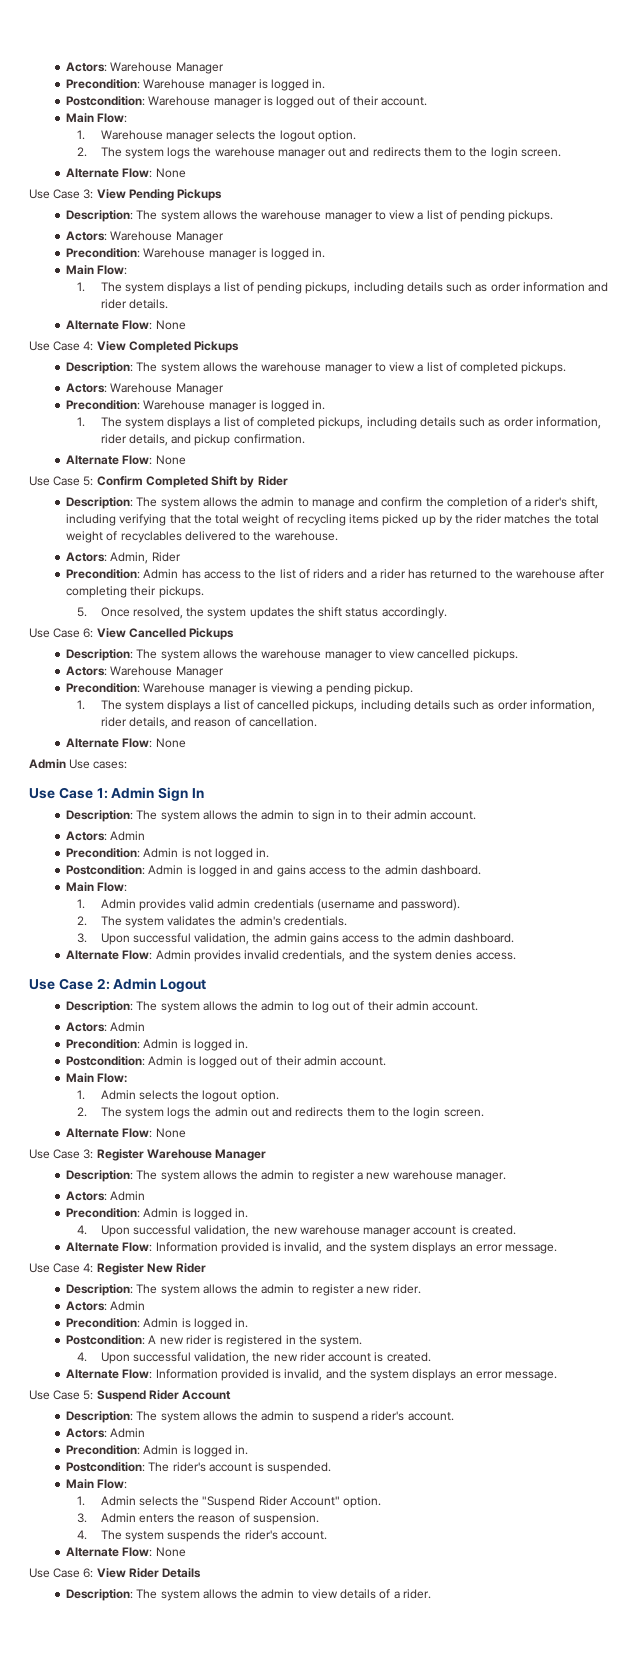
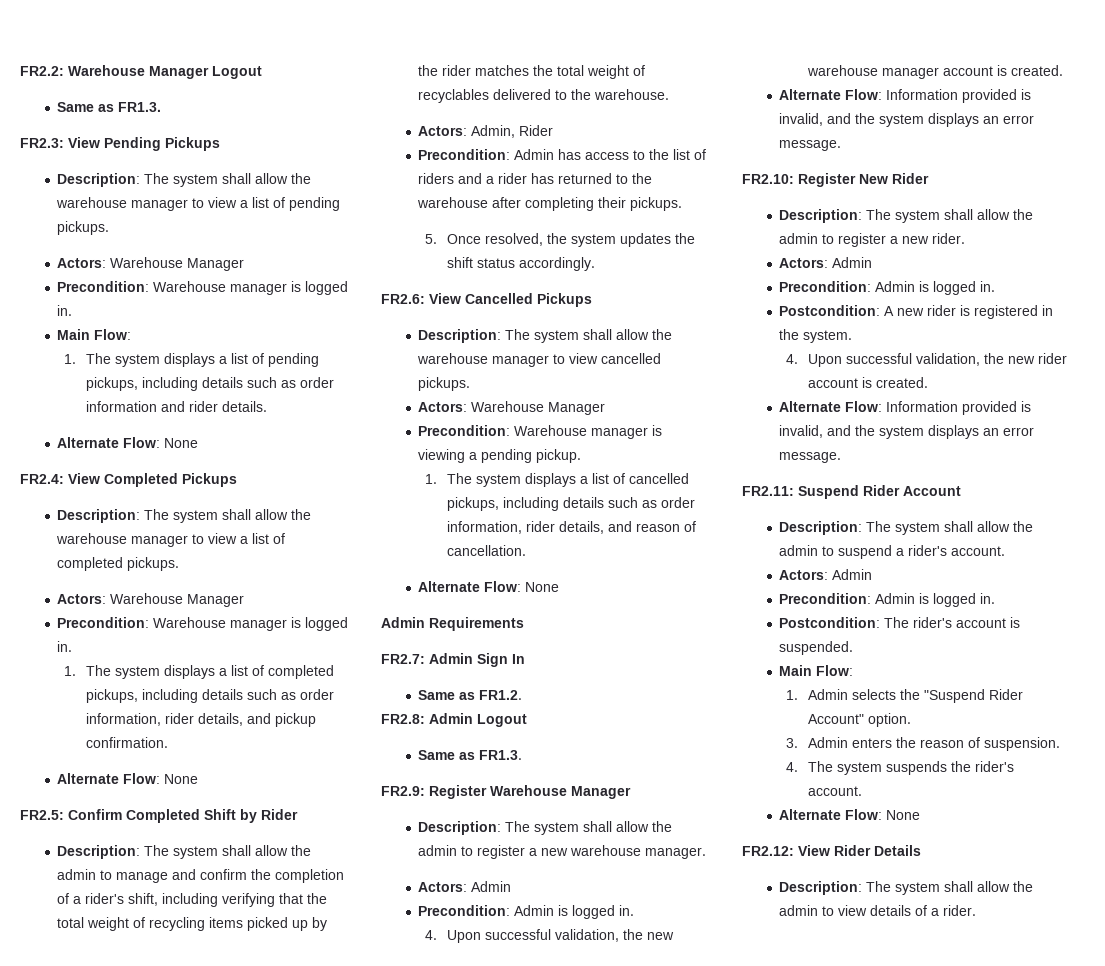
[66,62,224,74] [66,79,326,91] [66,96,428,108] [66,113,128,123] [76,130,356,142] [76,147,561,159] [66,168,186,178] [29,189,94,199] Actors: Warehouse Manager // Precondition: Warehouse manager is logged in. // Postcondition: Warehouse manager is logged out of their account. // Main Flow: // 1. Warehouse manager selects the logout option. // 2. The system logs the warehouse manager out and redirects them to the login screen. // Alternate Flow: None // Use Case 3: -> [20,65,262,79] [57,102,162,112] [20,138,64,148] FR2.2: Warehouse Manager Logout // Same as FR1.3. // FR2.3:
[202,210,237,220] allows -> [222,173,289,184] shall allow
[29,341,94,351] Use Case 4: -> [20,474,64,484] FR2.4:
[202,362,237,372] allows -> [222,509,289,520] shall allow
[29,476,94,486] Use Case 5: -> [20,810,64,820] FR2.5:
[202,497,237,507] allows -> [222,845,289,856] shall allow
[29,628,94,638] Use Case 6: -> [381,294,425,304] FR2.6:
[202,649,237,659] allows -> [583,329,650,340] shall allow
[69,759,128,769] [29,787,204,801] [66,810,476,822] [66,831,146,841] [66,848,270,860] [66,865,481,877] [66,882,128,892] [76,899,461,911] [76,916,347,928] [76,933,515,945] [66,950,516,962] [29,978,207,992] [66,1001,478,1013] [66,1022,146,1032] [66,1039,249,1051] [66,1056,387,1068] [66,1073,128,1083] [76,1090,279,1102] [76,1107,484,1119] [66,1128,186,1138] [29,1149,94,1159] Use cases: // Use Case 1: Admin Sign In // Description: The system allows the admin to sign in to their admin account. // Actors: Admin // Precondition: Admin is not logged in. // Postcondition: Admin is logged in and gains access to the admin dashboard. // Main Flow: // 1. Admin provides valid admin credentials (username and password). // 2. The system validates the admin's credentials. // 3. Upon successful validation, the admin gains access to the admin dashboard. // Alternate Flow: Admin provides invalid credentials, and the system denies access. // Use Case 2: Admin Logout // Description: The system allows the admin to log out of their admin account. // Actors: Admin // Precondition: Admin is logged in. // Postcondition: Admin is logged out of their admin account. // Main Flow: // 1. Admin selects the logout option. // 2. The system logs the admin out and redirects them to the login screen. // Alternate Flow: None // Use Case 3: -> [429,617,524,631] [381,653,525,667] [418,690,523,700] [381,713,527,727] [418,750,523,760] [381,786,425,796] Requirements // FR2.7: Admin Sign In // Same as FR1.2. // FR2.8: Admin Logout // Same as FR1.3. // FR2.9:
[202,1170,237,1180] allows -> [583,821,650,832] shall allow
[29,1263,94,1273] Use Case 4: -> [742,174,794,184] FR2.10:
[202,1284,237,1294] allows -> [944,209,1011,220] shall allow
[29,1390,94,1400] Use Case 5: -> [742,486,794,496] FR2.11:
[202,1411,237,1421] allows -> [944,521,1011,532] shall allow
[29,1568,94,1578] Use Case 6: -> [742,846,794,856] FR2.12:
[202,1589,237,1599] allows -> [944,881,1011,892] shall allow

